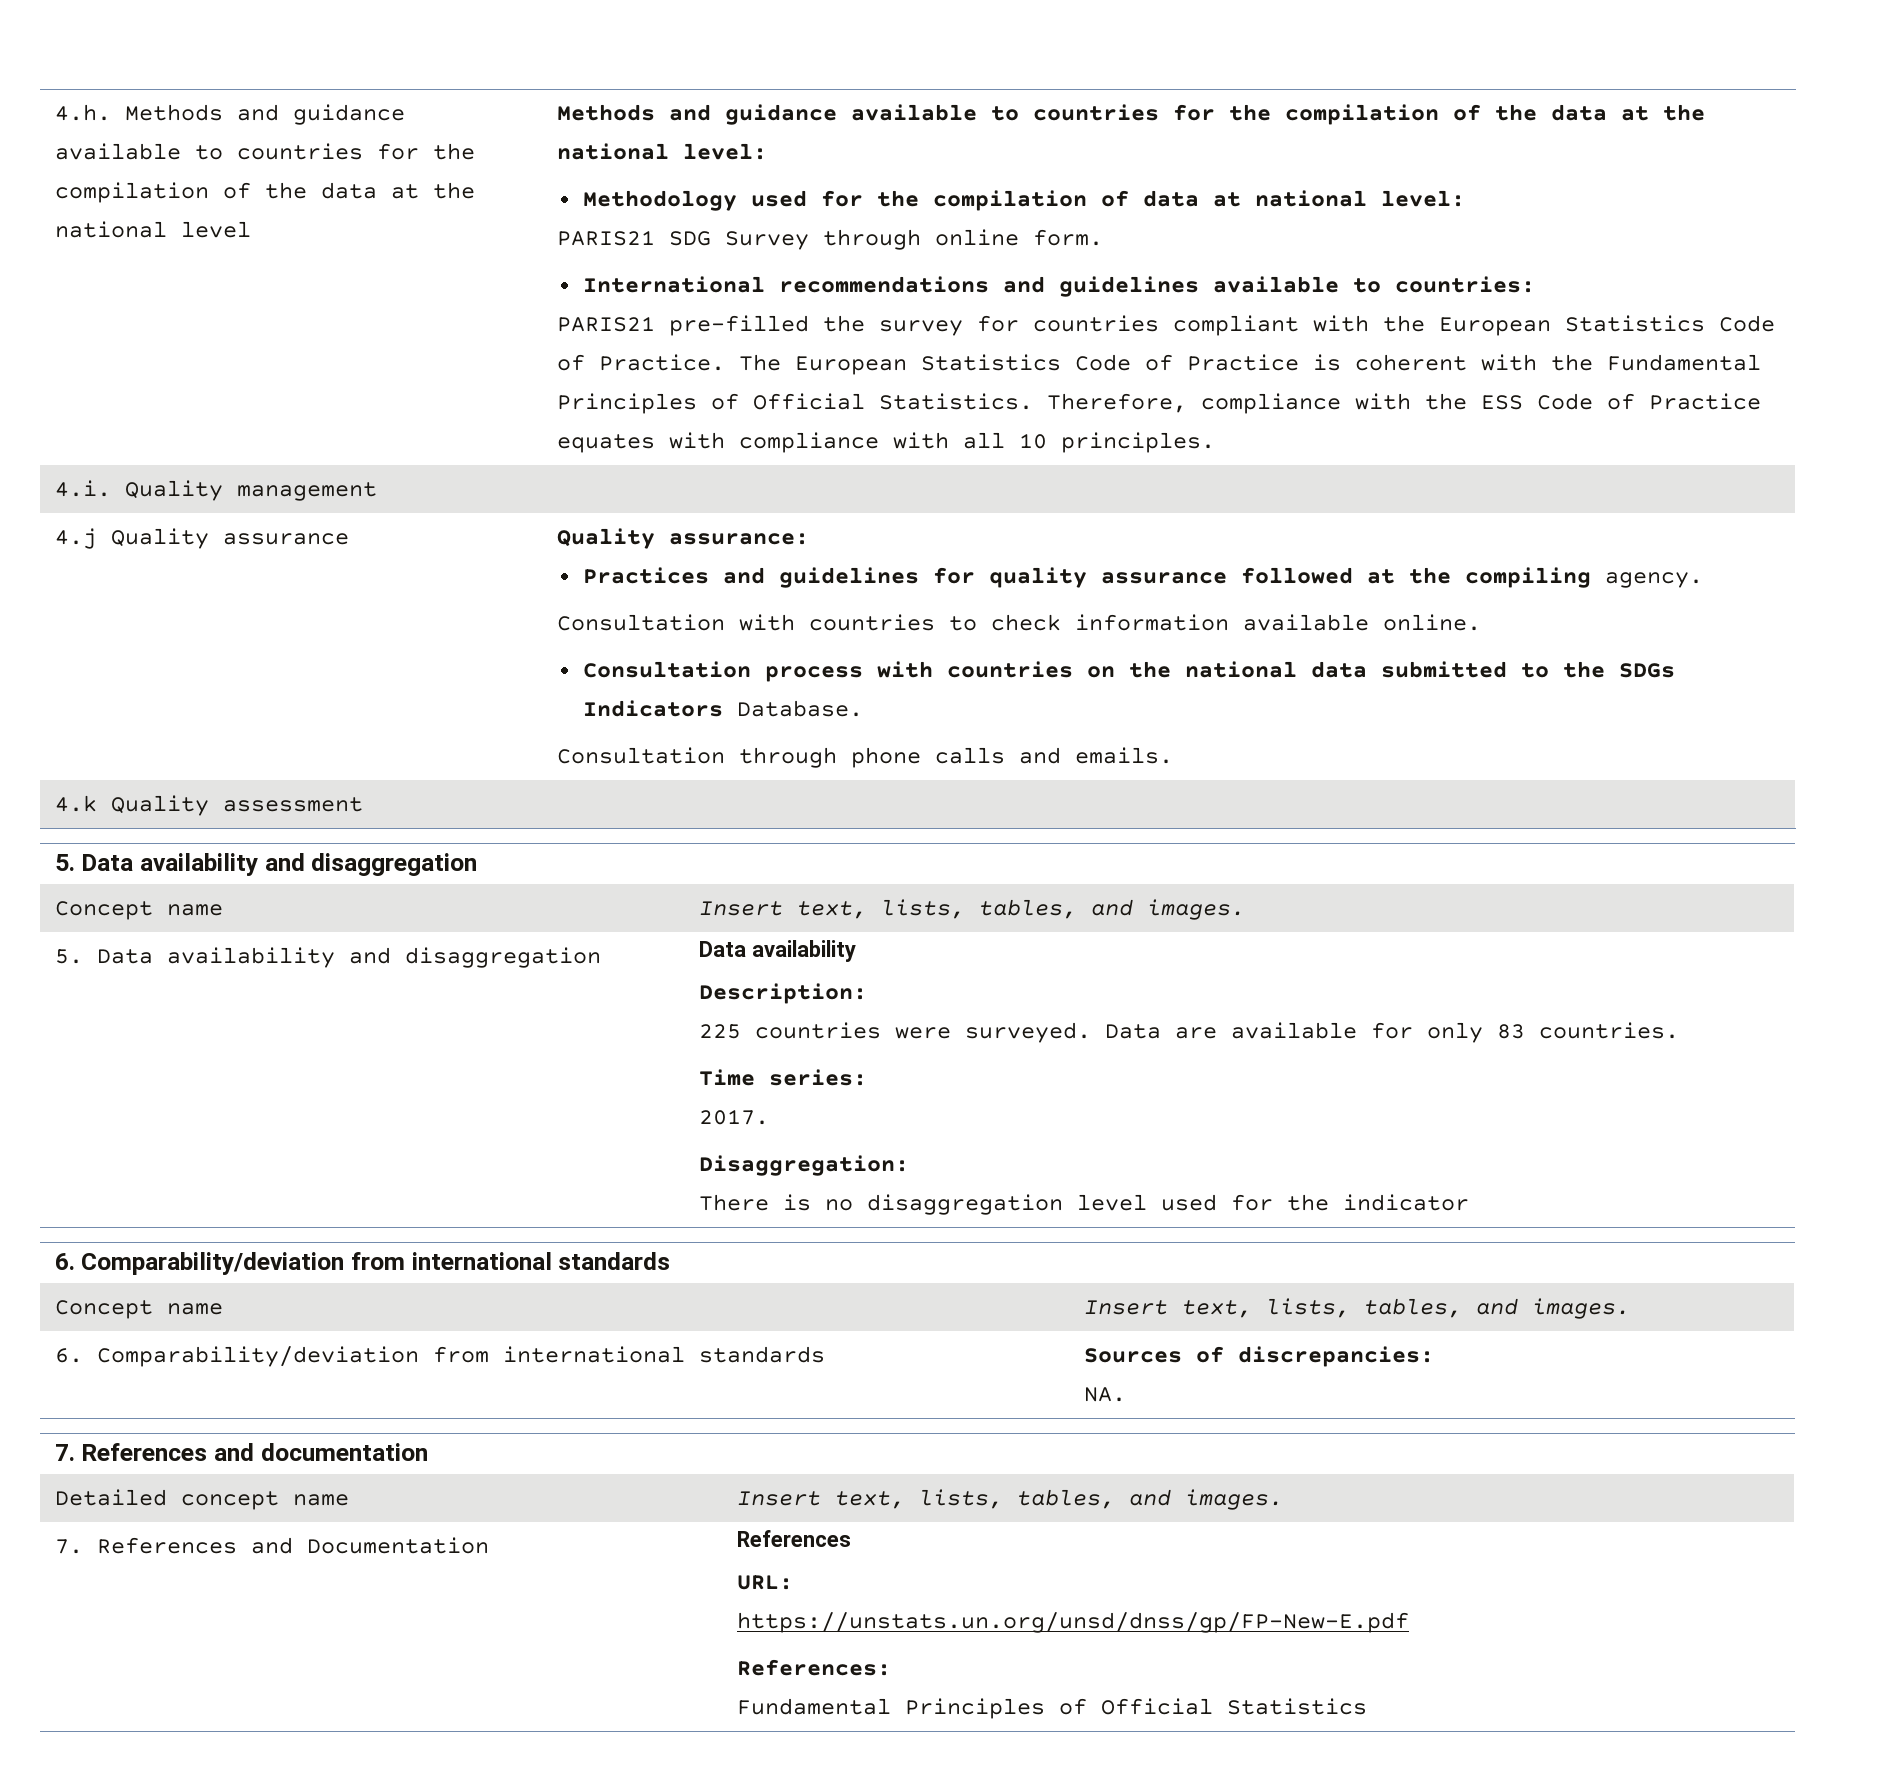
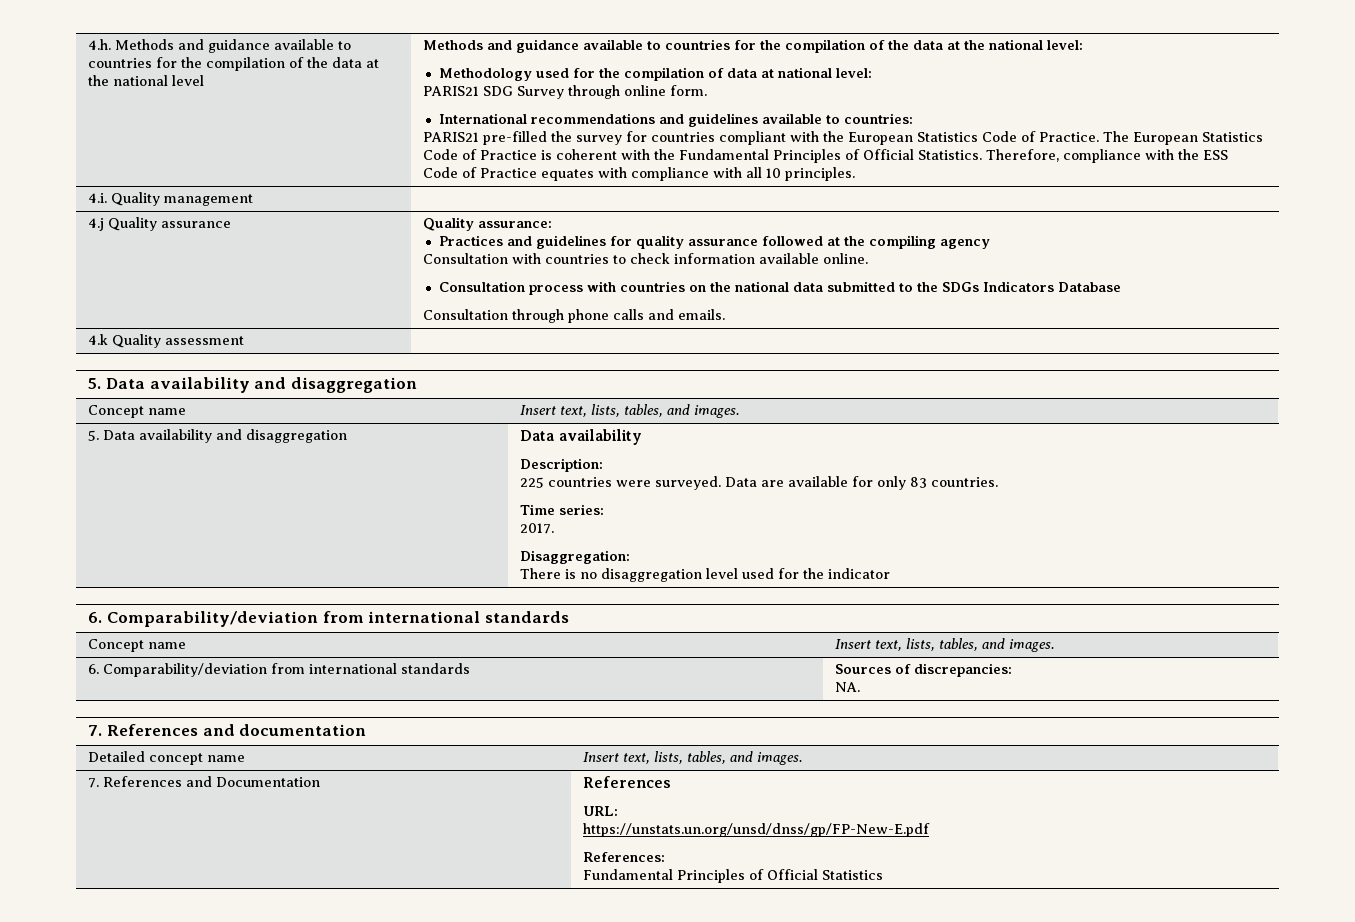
[1604,572,1703,588] agency. -> [940,239,991,249] agency
[736,700,863,717] Database. -> [1058,282,1122,292] Database

